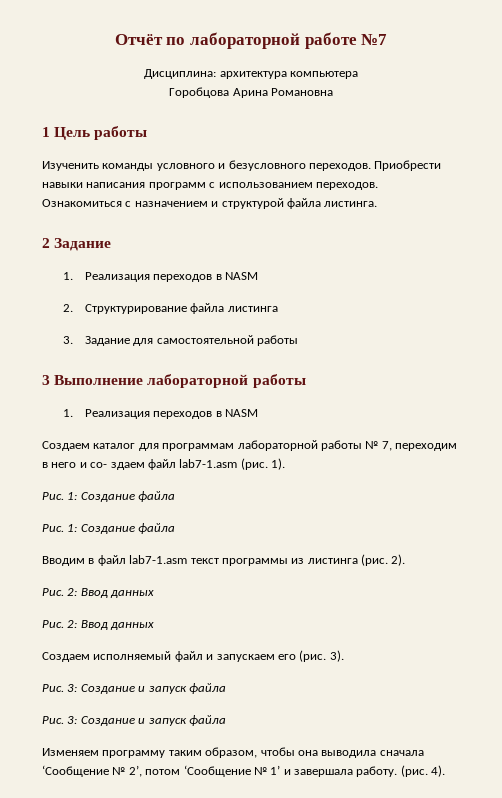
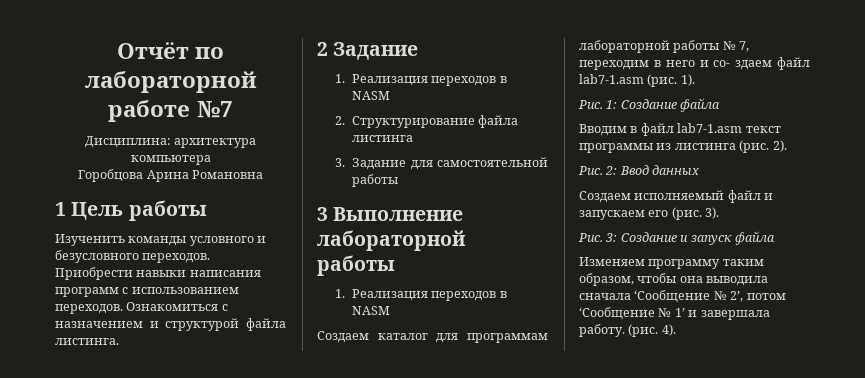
[42,523,176,534] // Рис. 1: Создание файла -> (721, 105) none
[42,620,155,630] // Рис. 2: Ввод данных -> (700, 170) none
[42,715,226,726] // Рис. 3: Создание и запуск файла -> (775, 238) none

